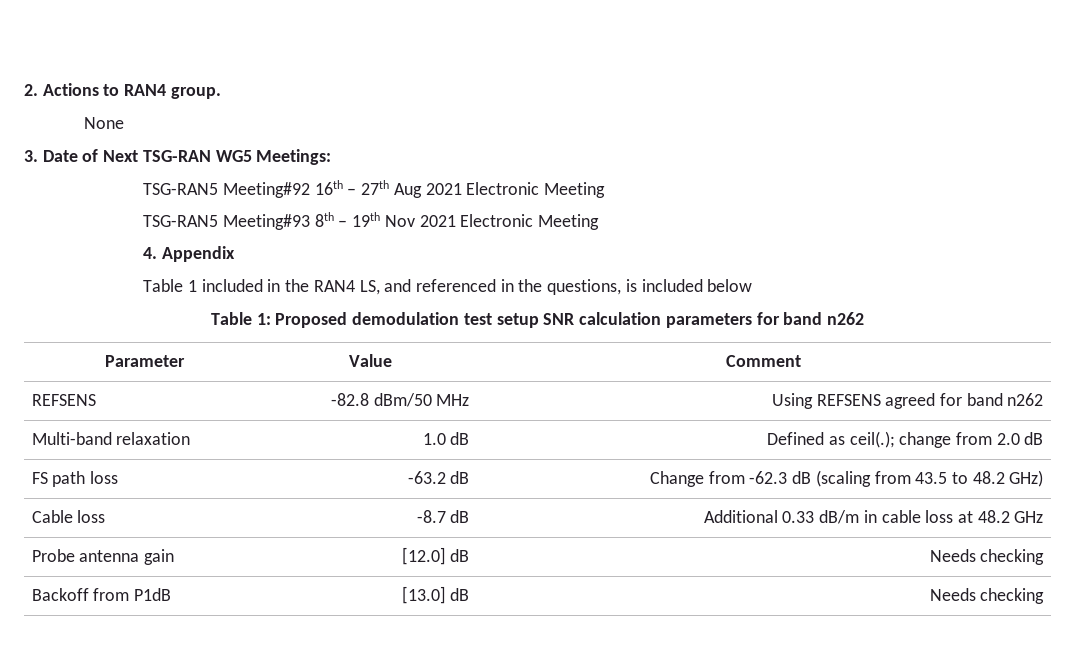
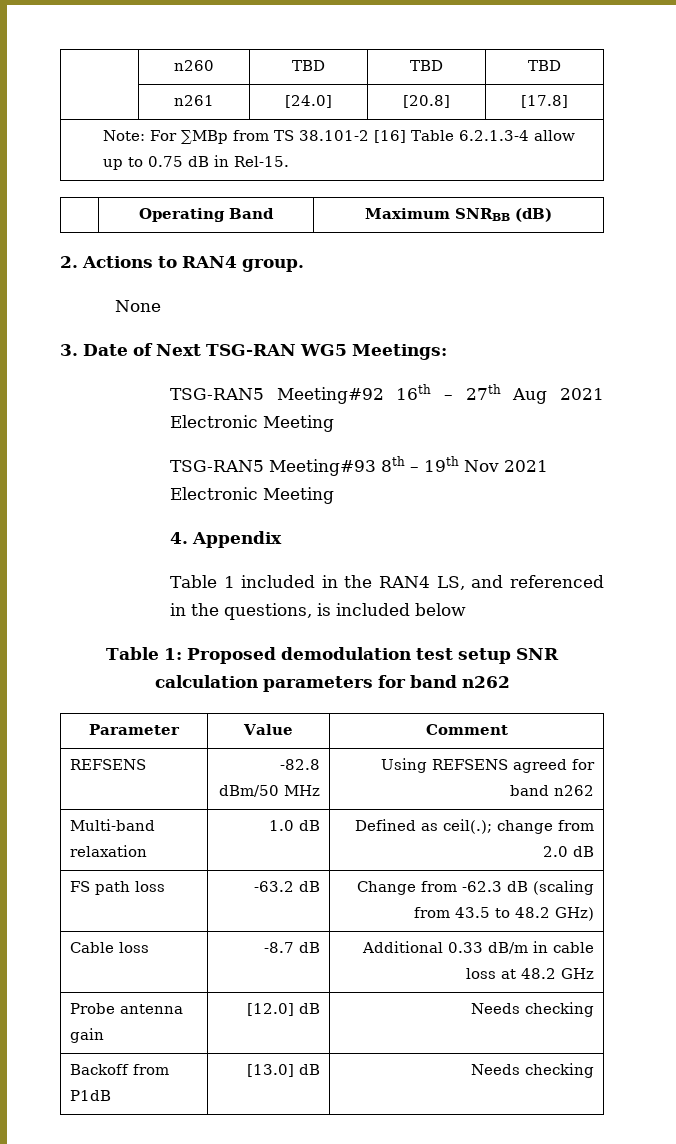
(24, 90) none -> [174,60,214,71] [292,60,325,71] [410,60,443,71] [528,60,561,71] [174,95,214,106] [285,95,332,108] [403,95,450,108] [521,95,568,108] [102,130,575,144] [102,155,289,170] [139,208,274,222] [365,208,552,222] | n260 | TBD | TBD | TBD // | n261 | [24.0] | [20.8] | [17.8] // Note: For ∑MBp from TS 38.101-2 [16] Table 6.2.1.3-4 allow up to 0.75 dB in Rel-15. // | Operating Band | Maximum SNRBB (dB) //

